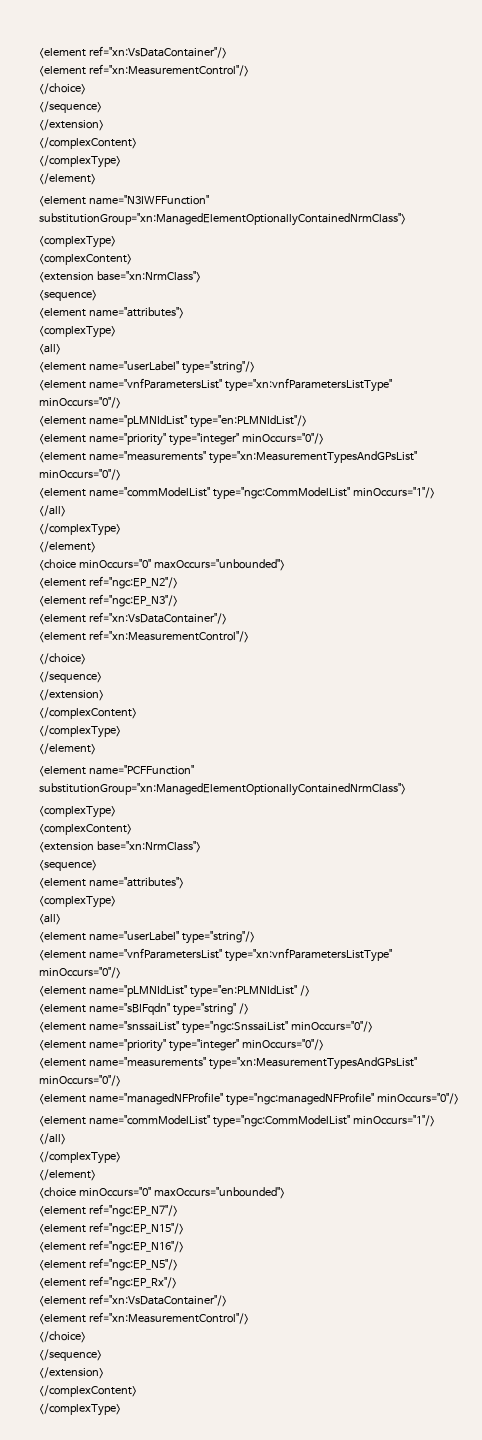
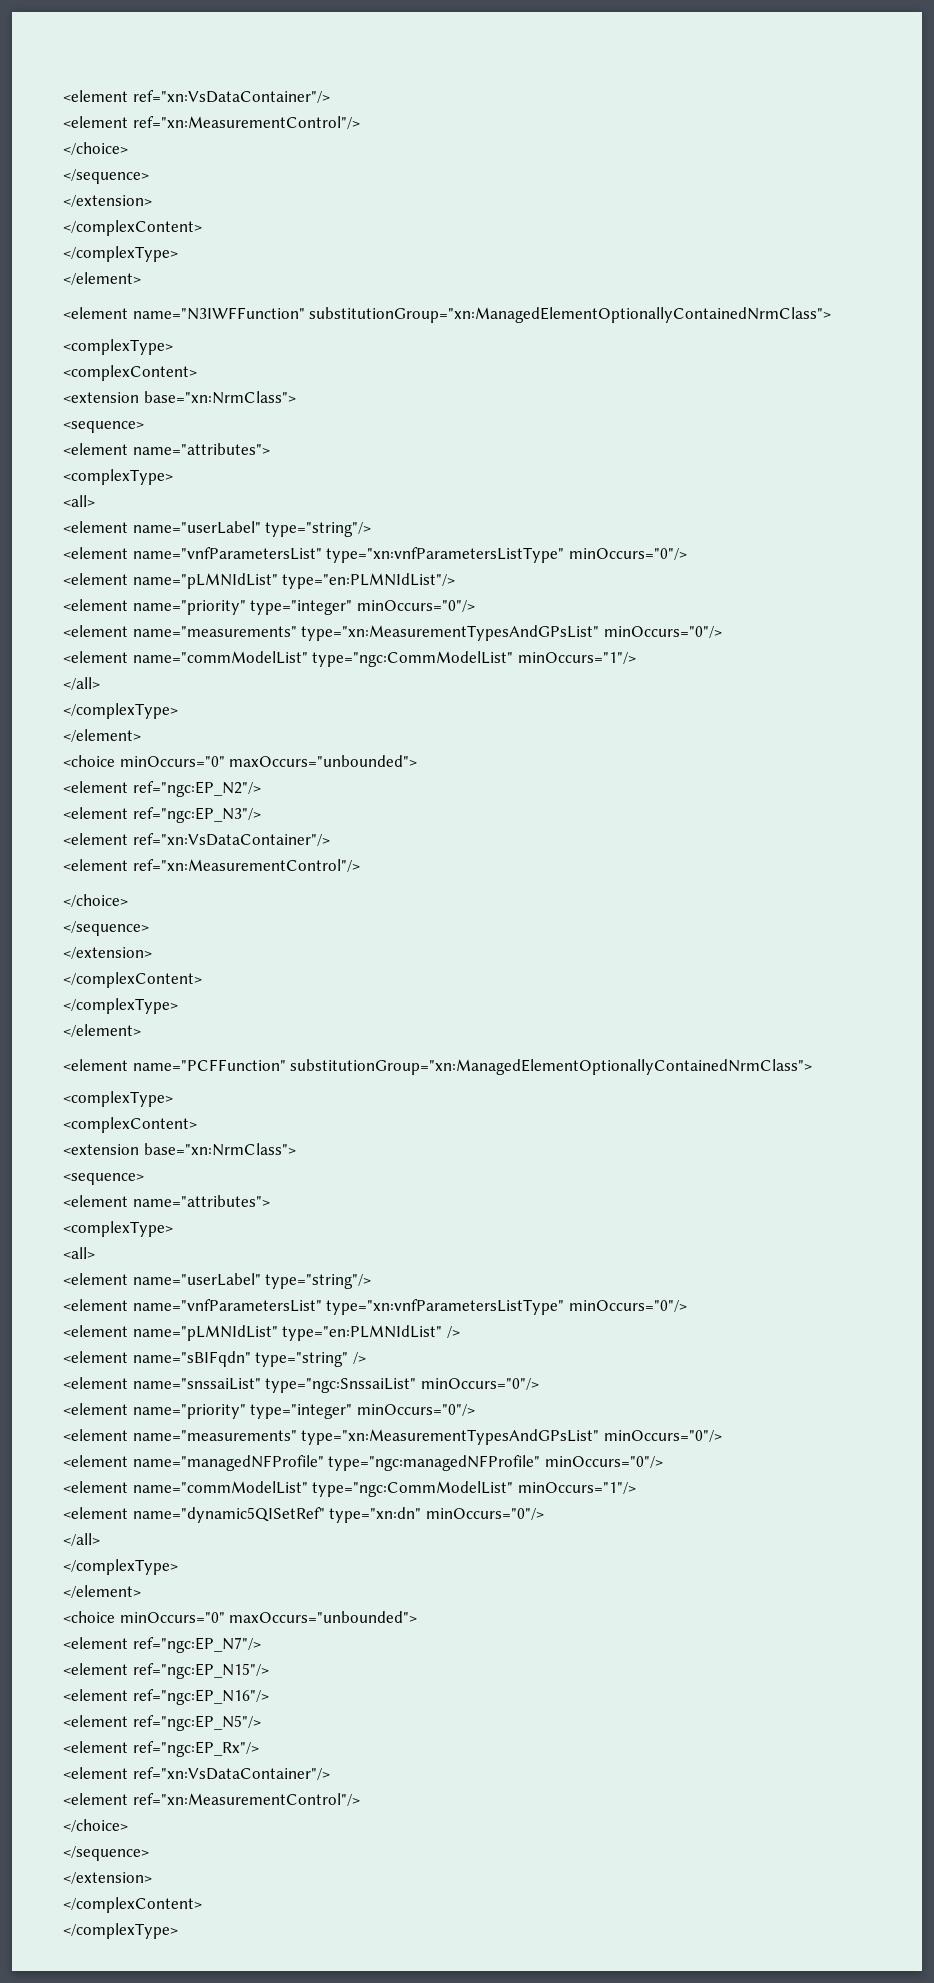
(435, 1121) none -> [63,1507,544,1523] // <element name="dynamic5QISetRef" type="xn:dn" minOccurs="0"/>

